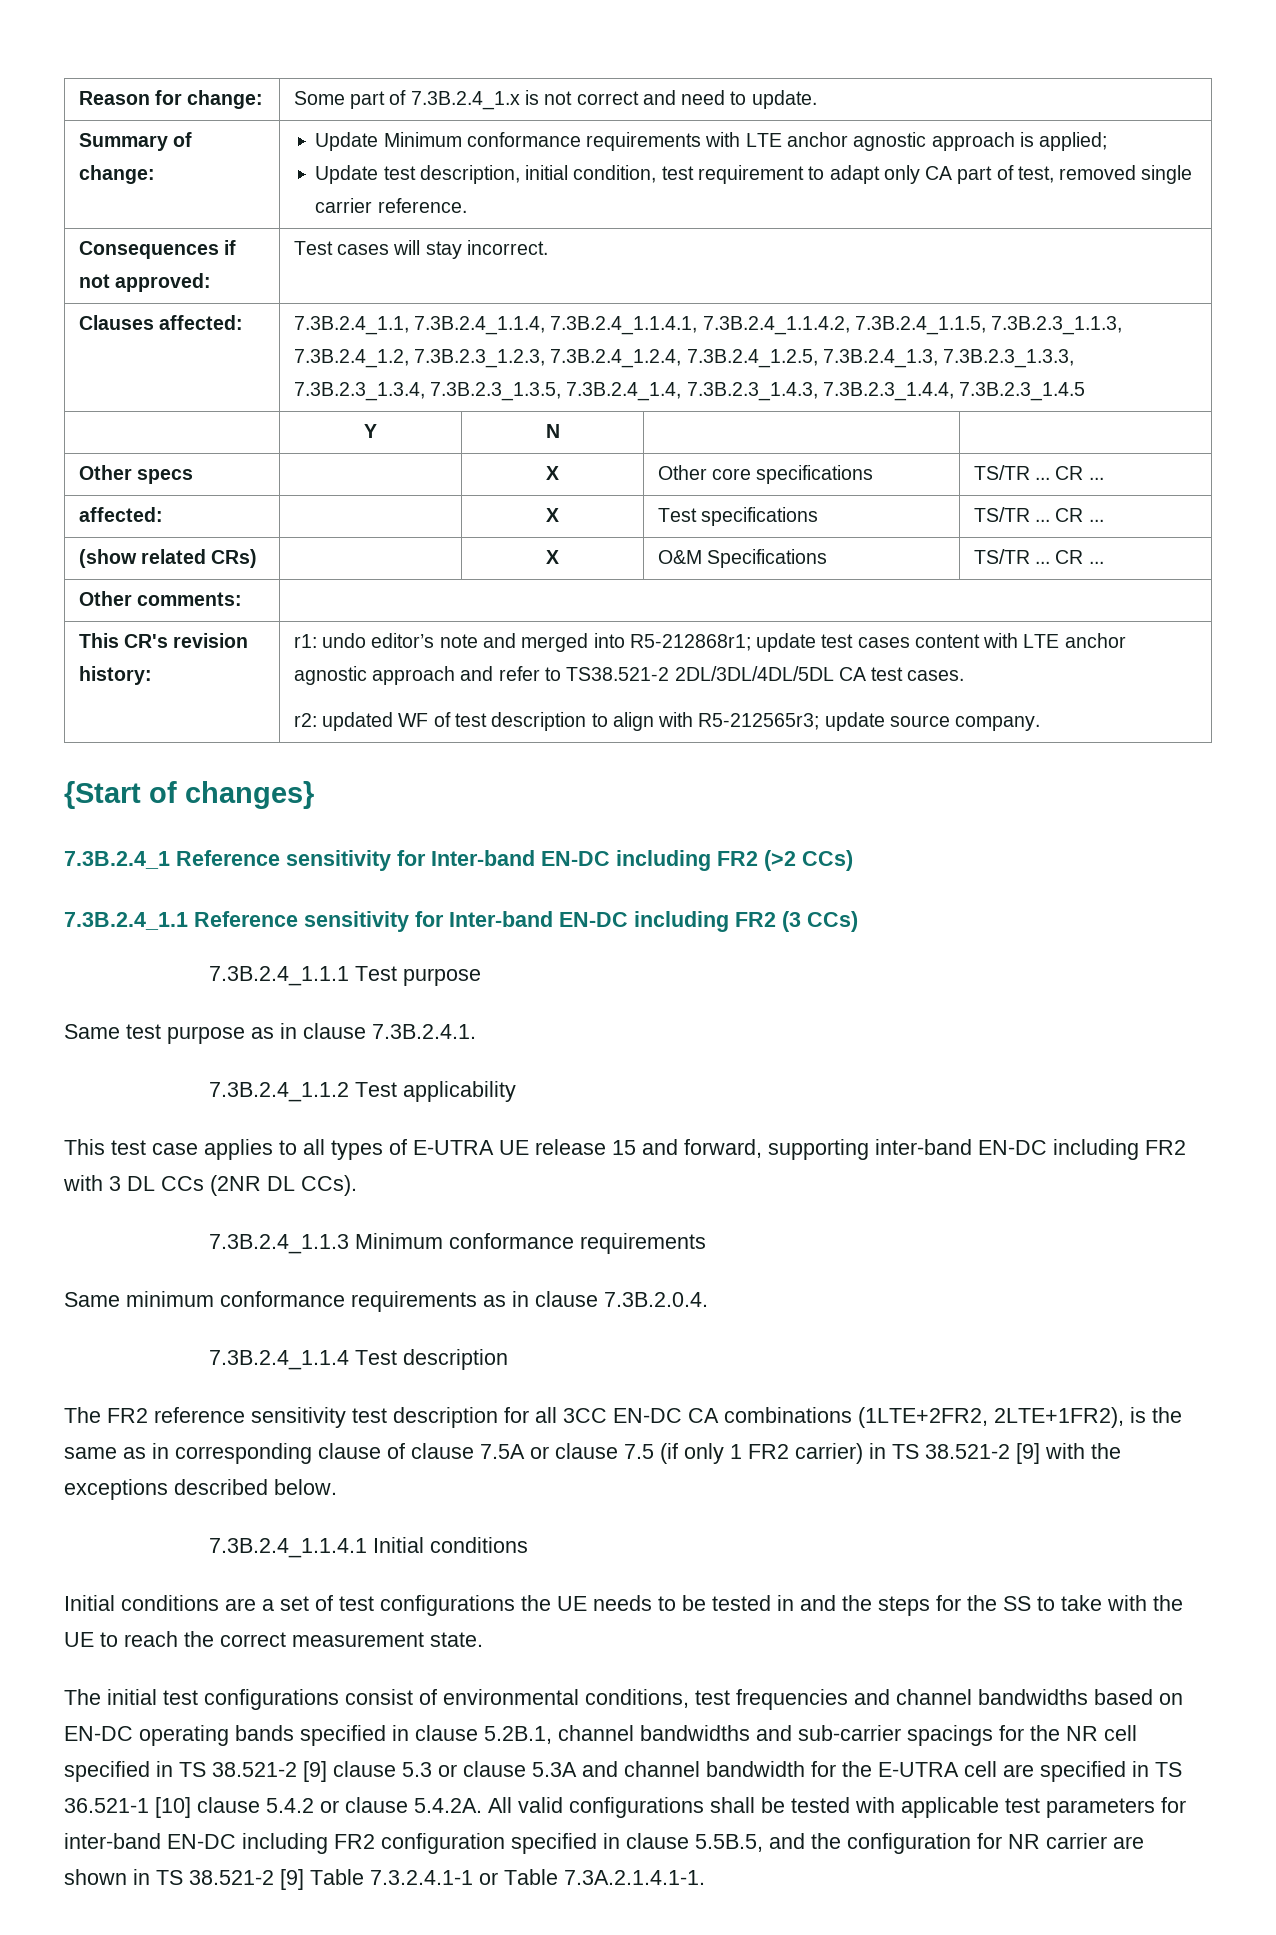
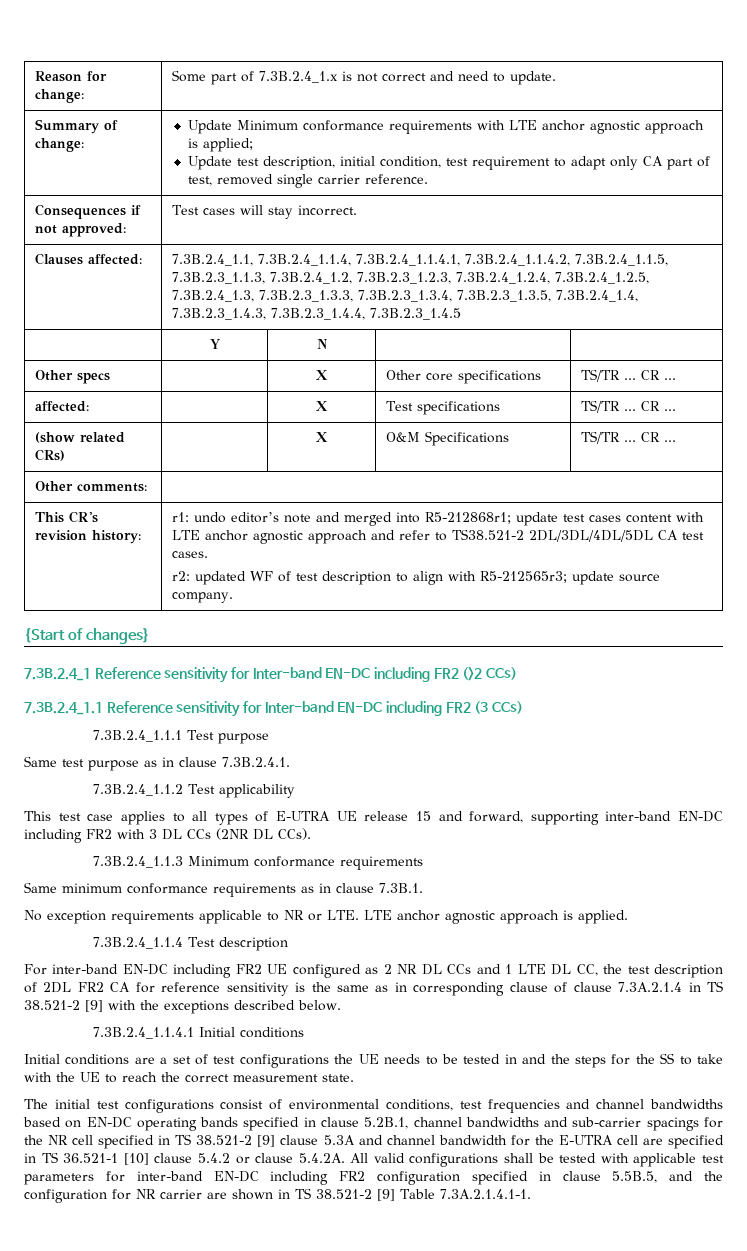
[604,1292,708,1307] [208,1349,508,1370] [64,1407,1124,1428] 7.3B.2.0.4. // 7.3B.2.4_1.1.4 Test description // The FR2 reference sensitivity test description for all 3CC EN-DC CA combinations (1LTE+2FR2, 2LTE+1FR2), -> [379,883,423,893] [24,910,628,924] [93,937,289,951] [24,964,724,978] [24,982,289,996] 7.3B.1. // No exception requirements applicable to NR or LTE. LTE anchor agnostic approach is applied. // 7.3B.2.4_1.1.4 Test description // For inter-band EN-DC including FR2 UE configured as 2 NR DL CCs and 1 LTE DL CC, the test description of 2DL FR2 CA for reference sensitivity
[480,1443,863,1464] 7.5A or clause 7.5 (if only 1 FR2 carrier) -> [618,982,683,992] 7.3A.2.1.4
[402,1761,526,1777] 5.3 or clause -> (319, 1140) none
[370,1869,558,1885] 7.3.2.4.1-1 or Table -> (435, 1194) none

